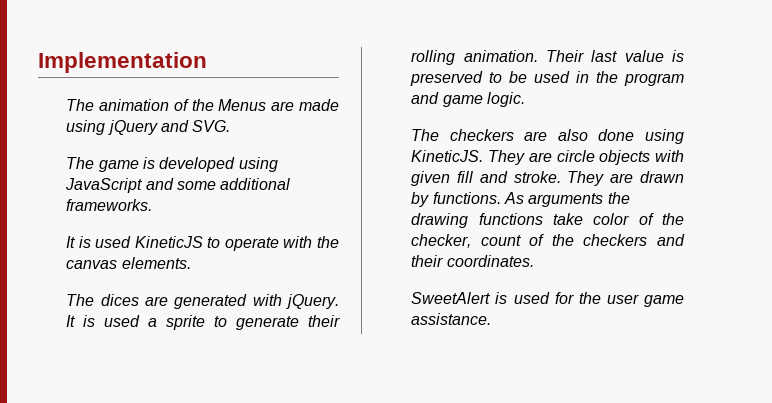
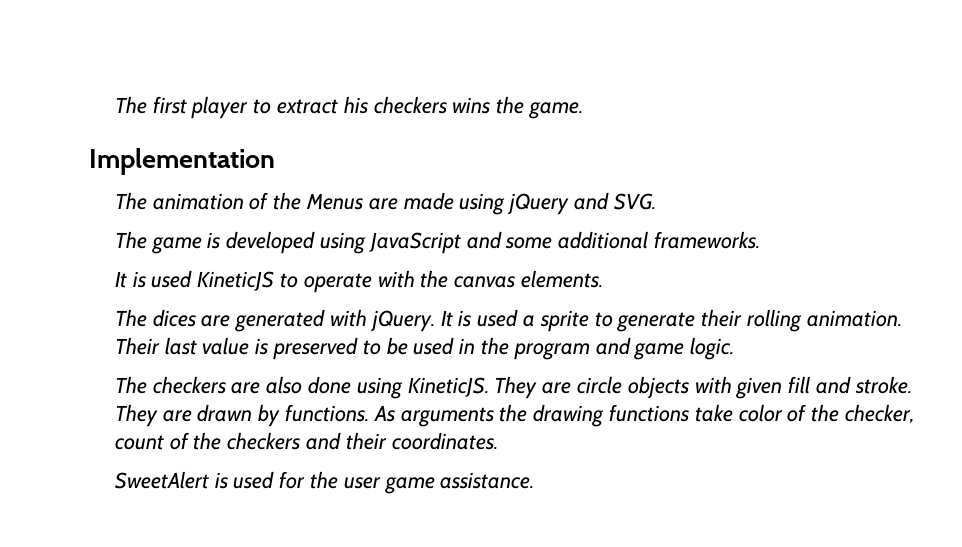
(38, 62) none -> [114,96,584,119] The first player to extract his checkers wins the game. //

